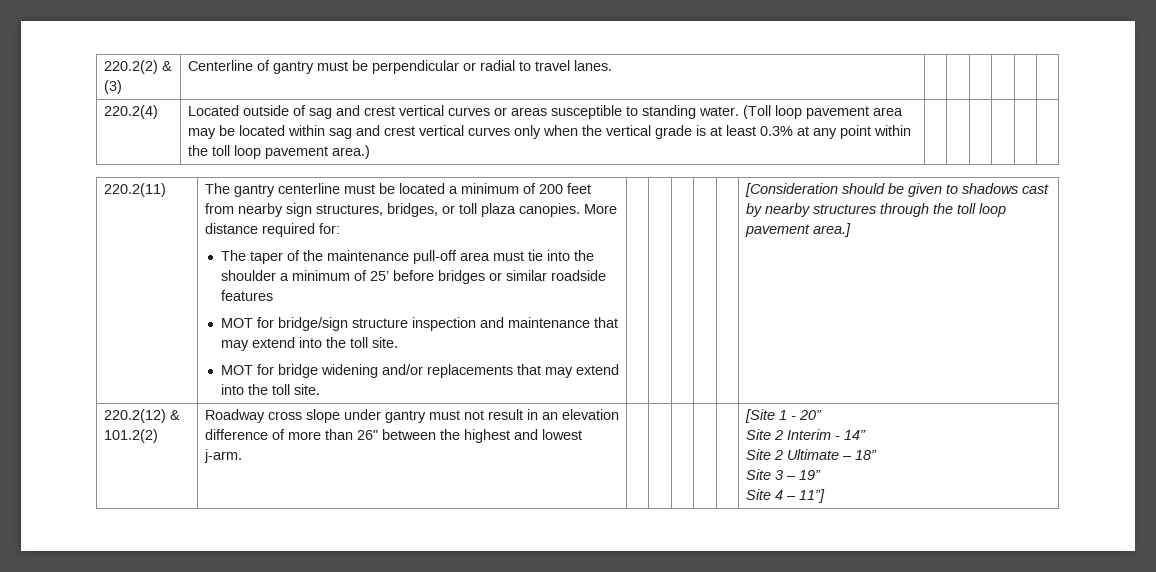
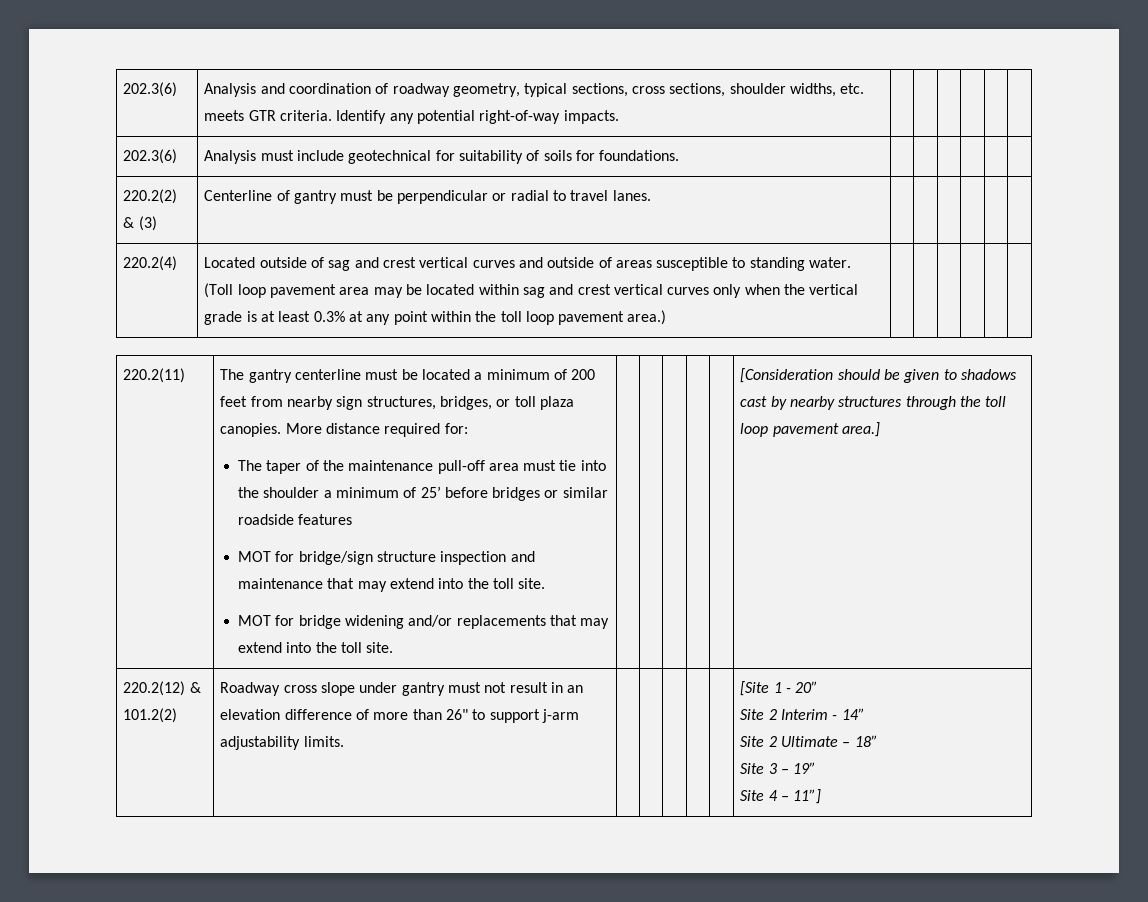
(103, 67) none -> [123,82,178,97] [204,83,865,97] [204,110,619,124] [123,149,178,164] [204,150,680,164] 202.3(6) | Analysis and coordination of roadway geometry, typical sections, cross sections, shoulder widths, etc. meets GTR criteria. Identify any potential right-of-way impacts. | | | | | | // 202.3(6) | Analysis must include geotechnical for suitability of soils for foundations. | | | | | | //
[493,107,507,116] or -> [518,257,612,268] and outside of
[381,429,582,443] [203,449,242,463] between the highest and lowest j-arm. -> [472,709,579,723] [220,736,344,750] to support j-arm adjustability limits.

